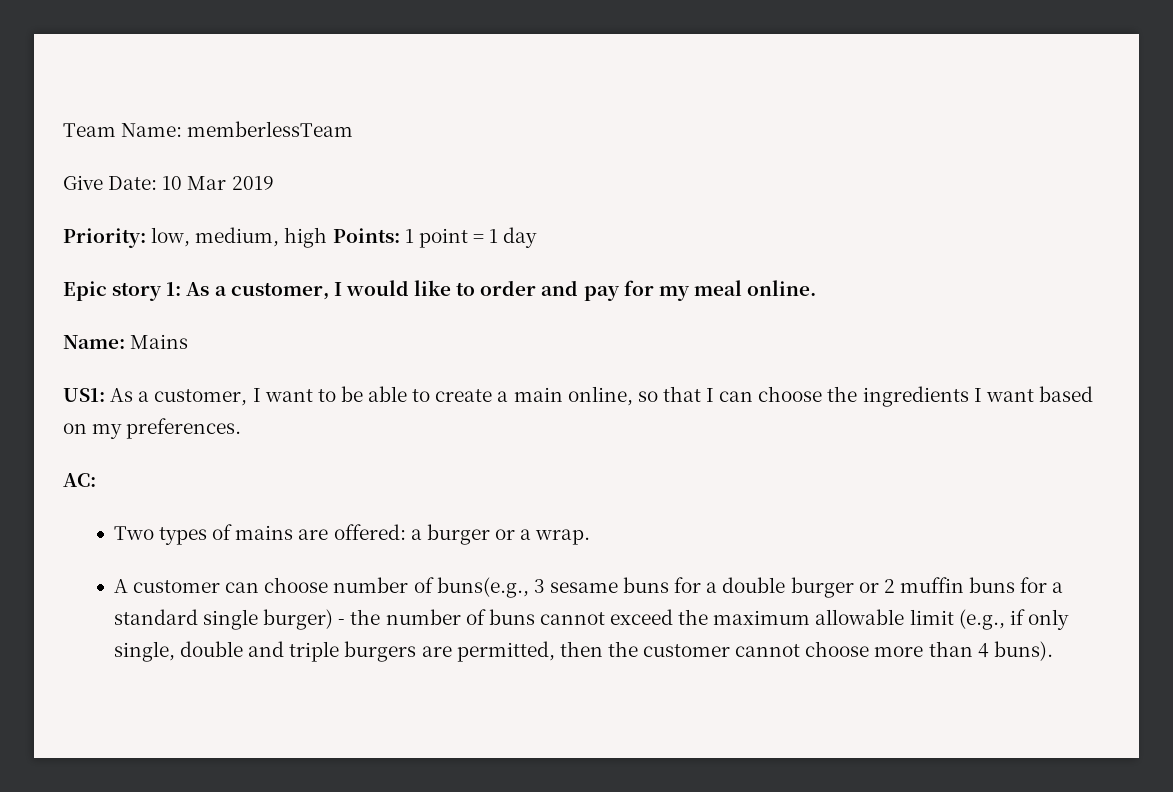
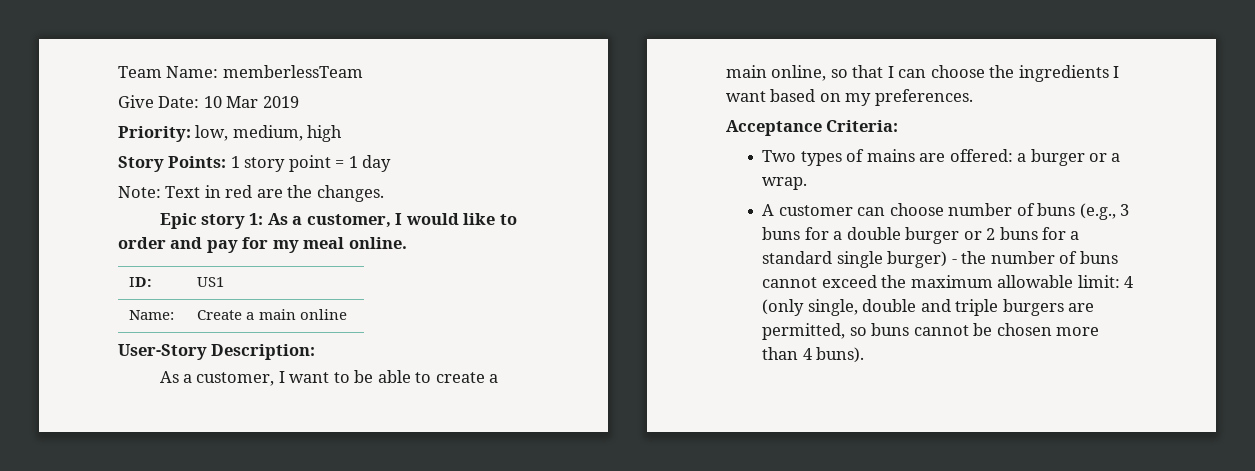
(328, 237) none -> [118,156,164,172] // Story
(414, 236) none -> [244,157,286,172] story
(538, 237) none -> [118,185,384,202] // Note: Text in red are the changes.
[63,334,189,349] [63,388,105,402] // Name: Mains // US1: -> [129,277,153,287] [197,277,225,287] [129,310,175,320] [197,309,347,320] [118,344,316,360] // ID: | US1 // Name: | Create a main online // User-Story Description: //
[63,473,96,487] AC: -> [726,120,899,136] Acceptance Criteria:
[436,577,618,598] buns(e.g., 3 sesame -> [1037,203,1130,220] buns (e.g., 3
[899,577,964,593] muffin -> (996, 234) none
[909,609,1069,630] limit (e.g., if only -> [1077,275,1134,288] [762,299,805,316] limit: 4 (only
[559,641,870,657] then the customer cannot choose -> [849,323,1052,336] so buns cannot be chosen

